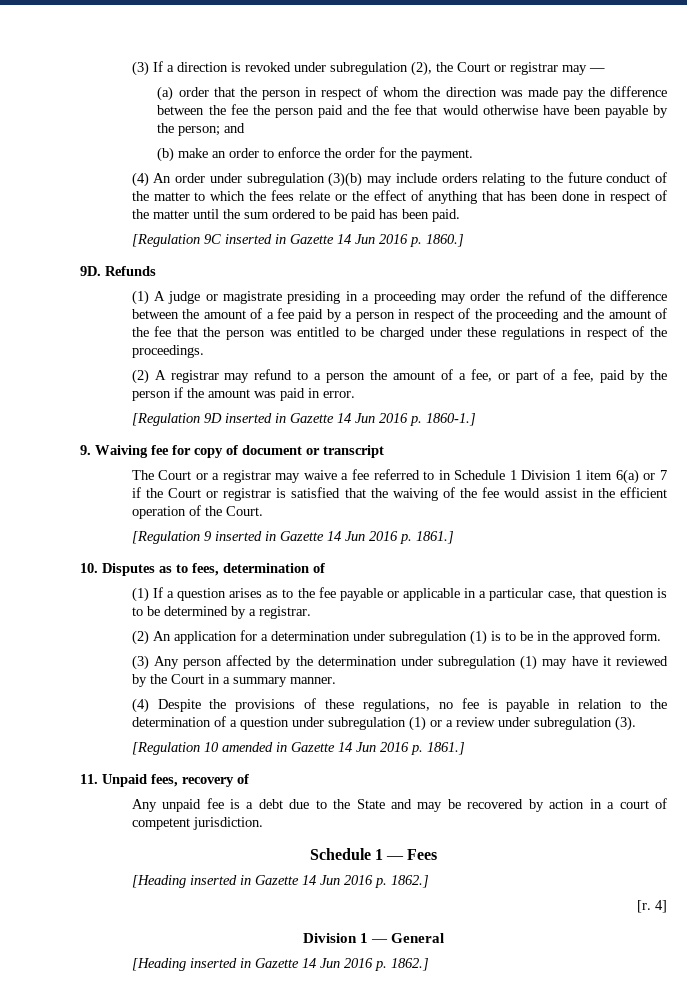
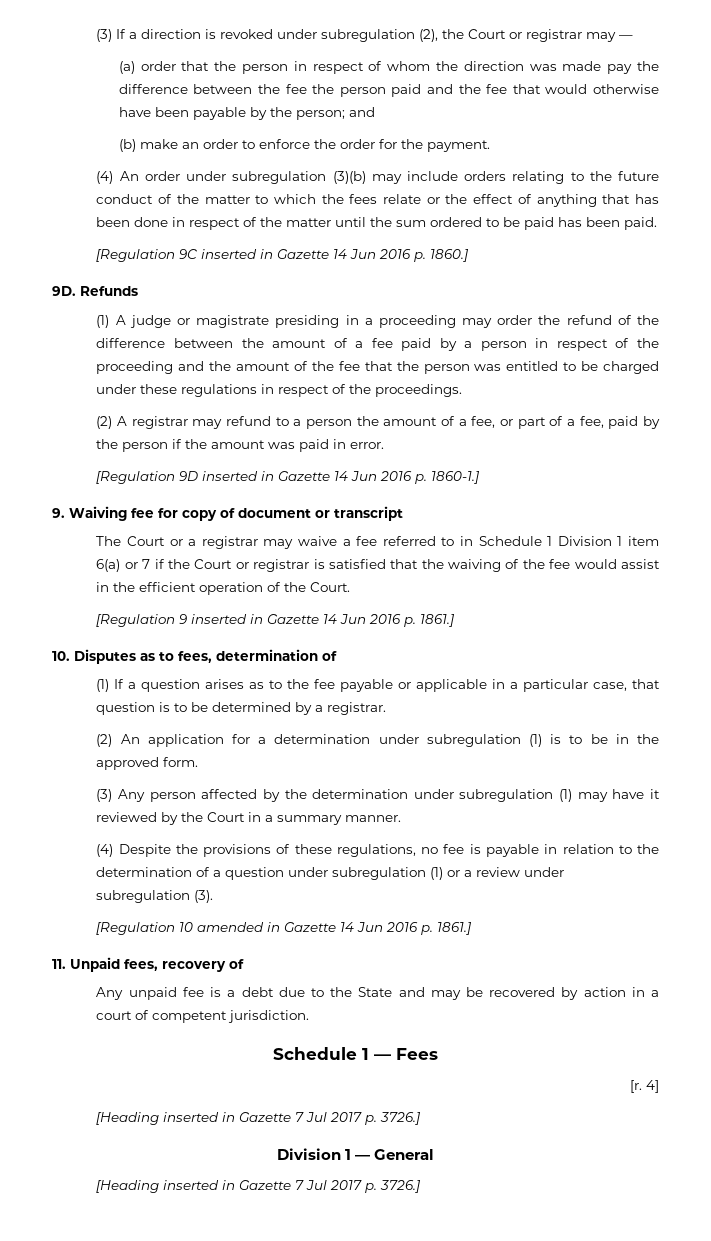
[131,875,429,888] [637,900,667,913] // [Heading inserted in Gazette 14 Jun 2016 p. 1862.] // [r. 4] -> [630,1080,659,1093] [96,1112,422,1125] // [r. 4] // [Heading inserted in Gazette 7 Jul 2017 p. 3726.]
[301,958,429,971] 14 Jun 2016 p. 1862.] -> [295,1180,422,1193] 7 Jul 2017 p. 3726.]

